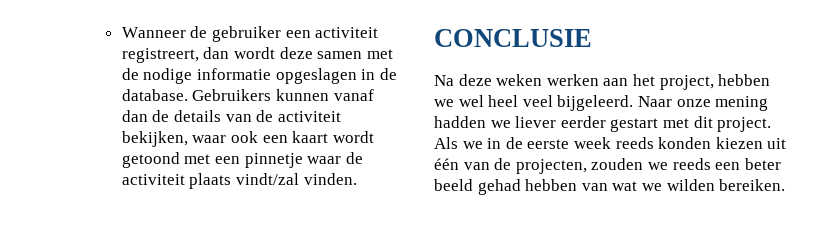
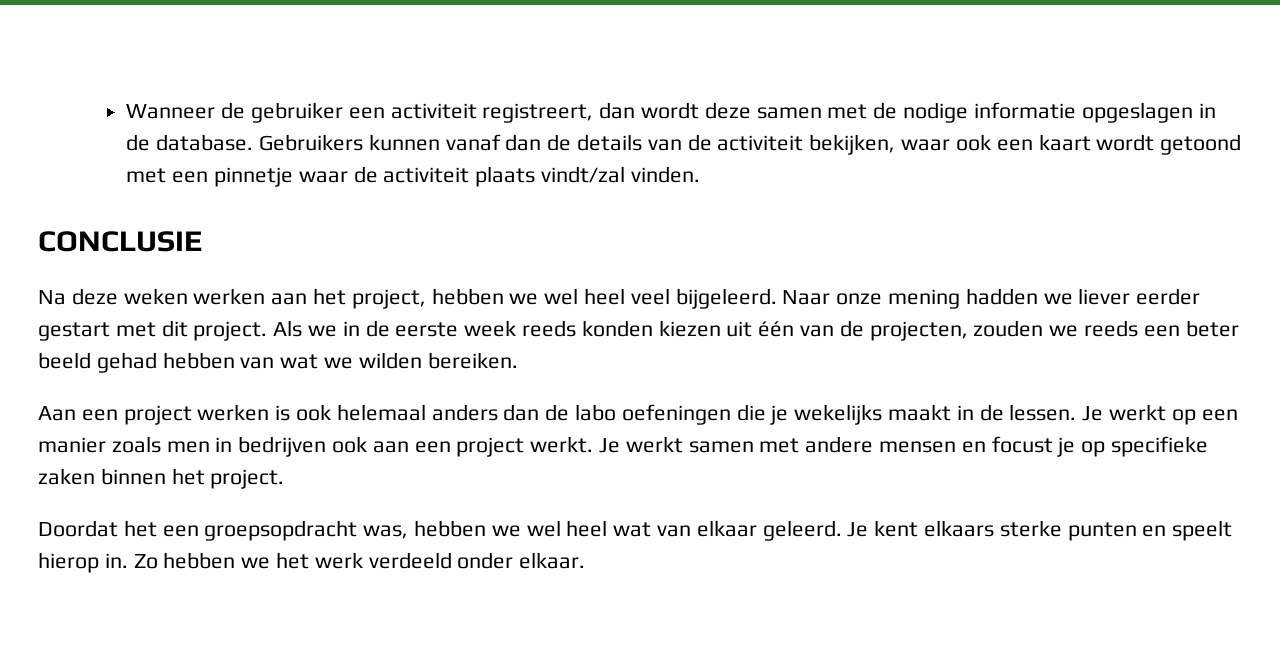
(786, 185) none -> [38,404,1238,425] [38,436,1209,457] [38,468,285,489] [38,520,1233,541] [38,552,586,573] // Aan een project werken is ook helemaal anders dan de labo oefeningen die je wekelijks maakt in de lessen. Je werkt op een manier zoals men in bedrijven ook aan een project werkt. Je werkt samen met andere mensen en focust je op specifieke zaken binnen het project. // Doordat het een groepsopdracht was, hebben we wel heel wat van elkaar geleerd. Je kent elkaars sterke punten en speelt hierop in. Zo hebben we het werk verdeeld onder elkaar.

